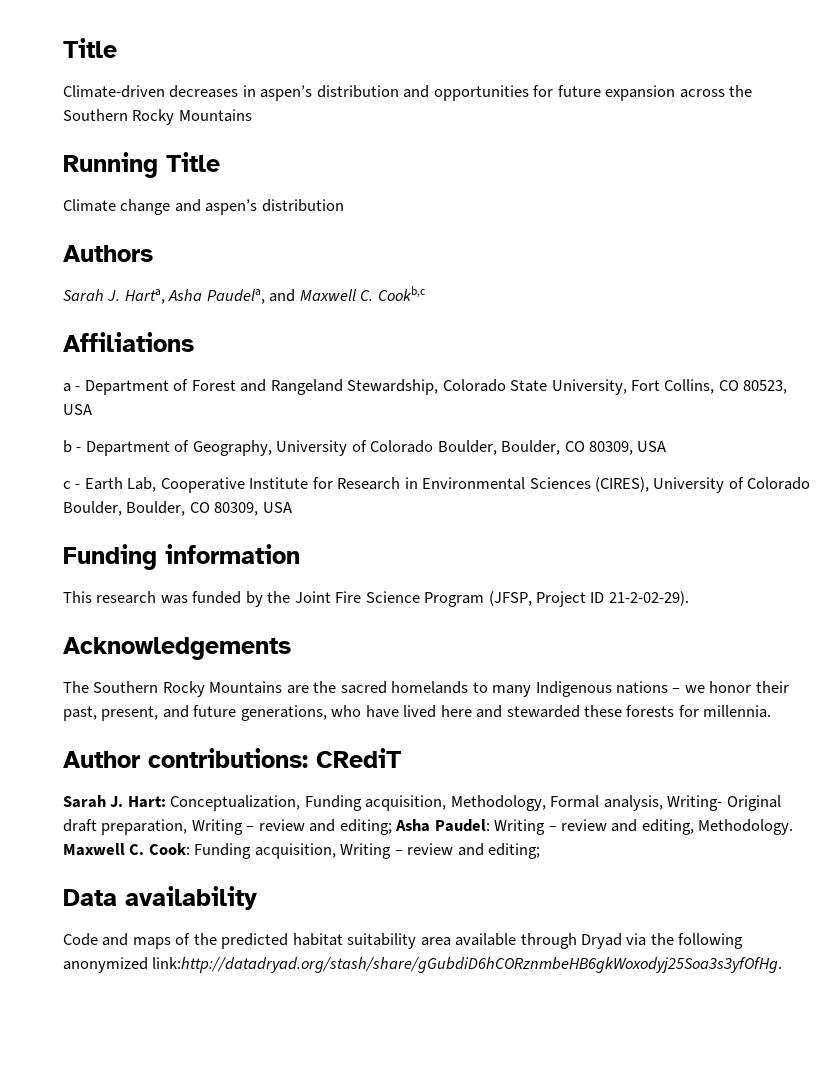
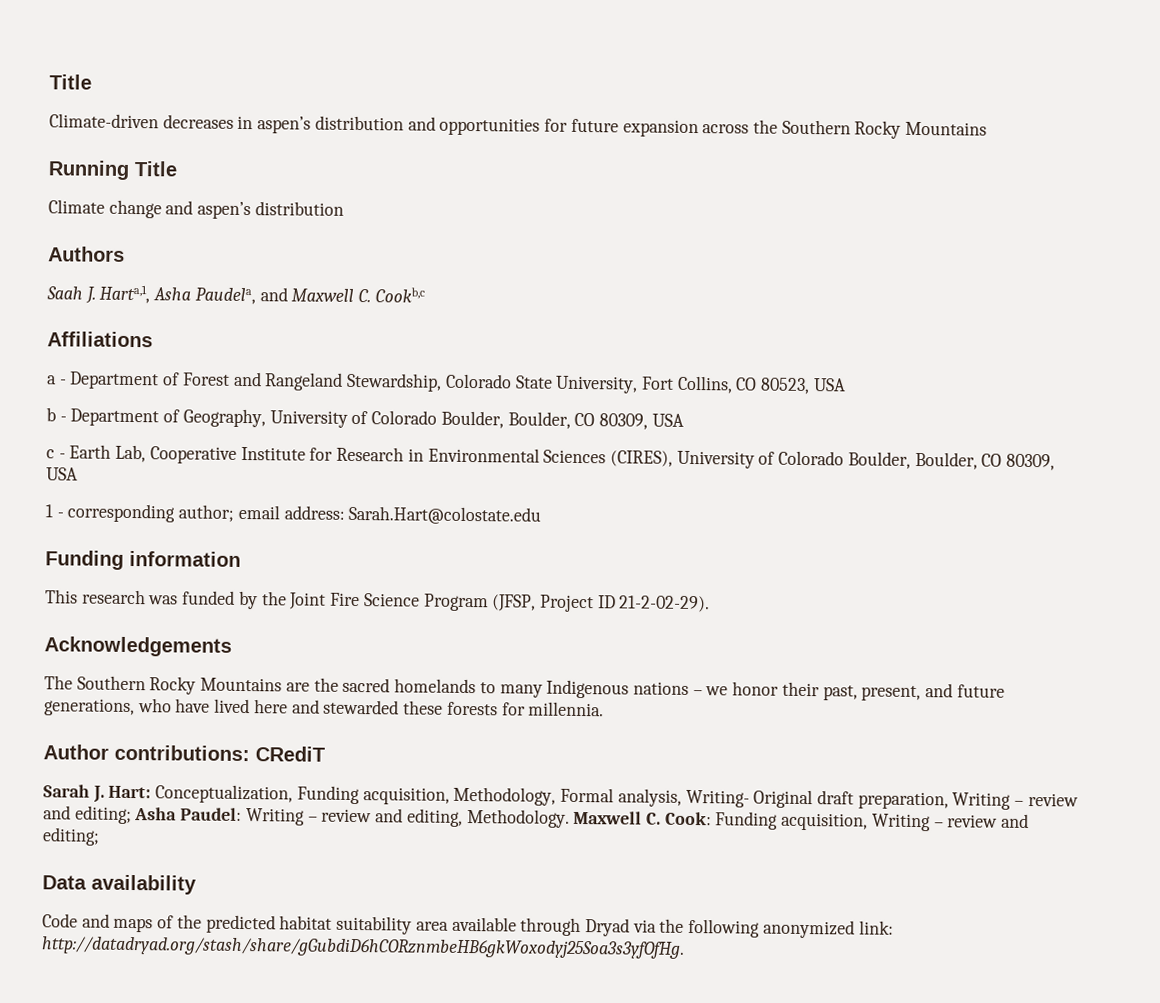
[63,289,165,304] Sarah J. Harta, -> [46,284,151,304] Saah J. Harta,1,
(292, 507) none -> [45,503,542,525] // 1 - corresponding author; email address: Sarah.Hart@colostate.edu
[152,957,783,973] link:http://datadryad.org/stash/share/gGubdiD6hCORznmbeHB6gkWoxodyj25Soa3s3yfOfHg. -> [858,920,894,935] [41,936,685,959] link: http://datadryad.org/stash/share/gGubdiD6hCORznmbeHB6gkWoxodyj25Soa3s3yfOfHg.

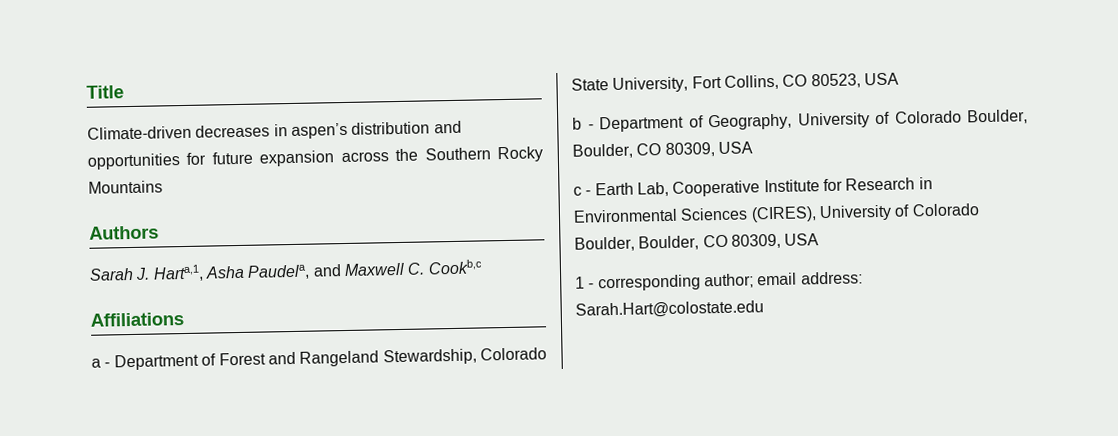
[48,160,178,180] [48,199,344,220] // Running Title // Climate change and aspen’s distribution -> (163, 187) none
[46,286,83,300] Saah -> [89,267,134,281] Sarah
[45,550,241,570] [45,589,711,613] [44,636,232,657] [44,675,1005,702] [44,698,605,717] [43,744,325,762] [43,784,1079,810] [43,805,1030,832] [42,827,100,846] [42,874,197,895] [42,913,894,939] [41,936,685,959] // Funding information // This research was funded by the Joint Fire Science Program (JFSP, Project ID 21-2-02-29). // Acknowledgements // The Southern Rocky Mountains are the sacred homelands to many Indigenous nations – we honor their past, present, and future generations, who have lived here and stewarded these forests for millennia. // Author contributions: CRediT // Sarah J. Hart: Conceptualization, Funding acquisition, Methodology, Formal analysis, Writing- Original draft preparation, Writing – review and editing; Asha Paudel: Writing – review and editing, Methodology. Maxwell C. Cook: Funding acquisition, Writing – review and editing; // Data availability // Code and maps of the predicted habitat suitability area available through Dryad via the following anonymized link: http://datadryad.org/stash/share/gGubdiD6hCORznmbeHB6gkWoxodyj25Soa3s3yfOfHg. -> (764, 309) none

